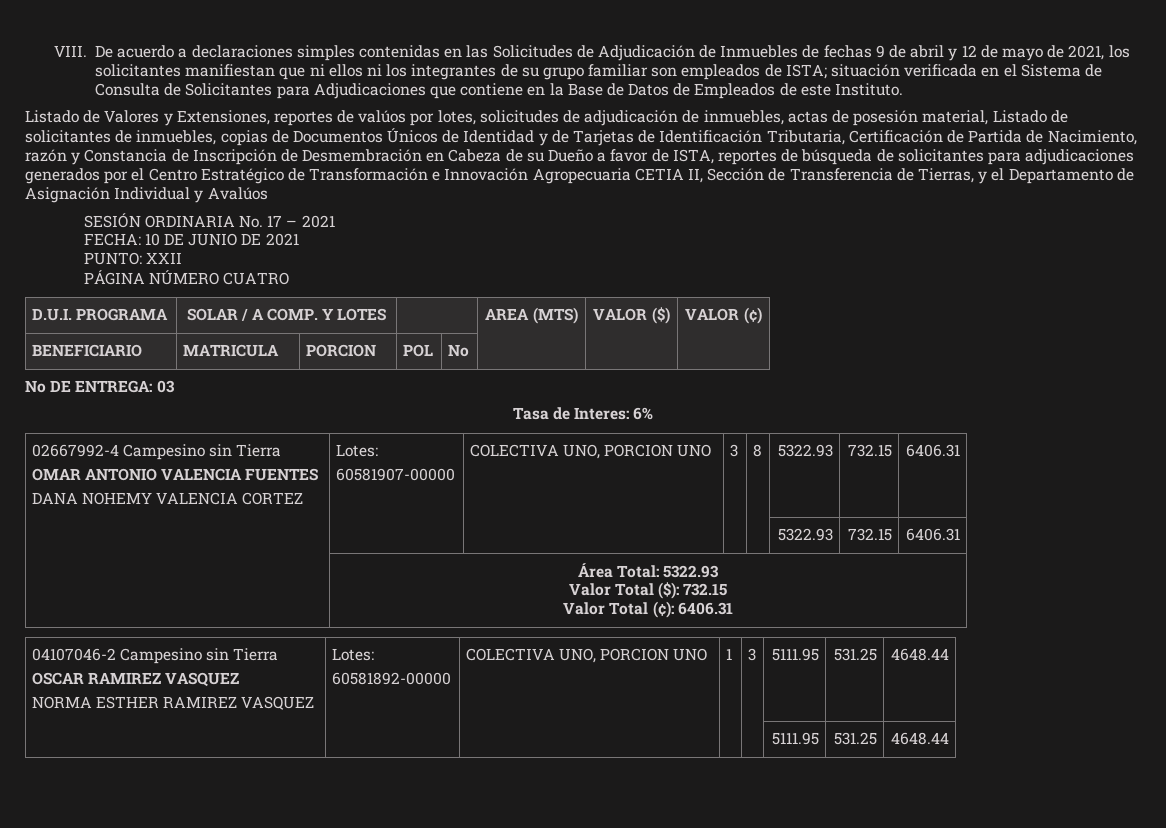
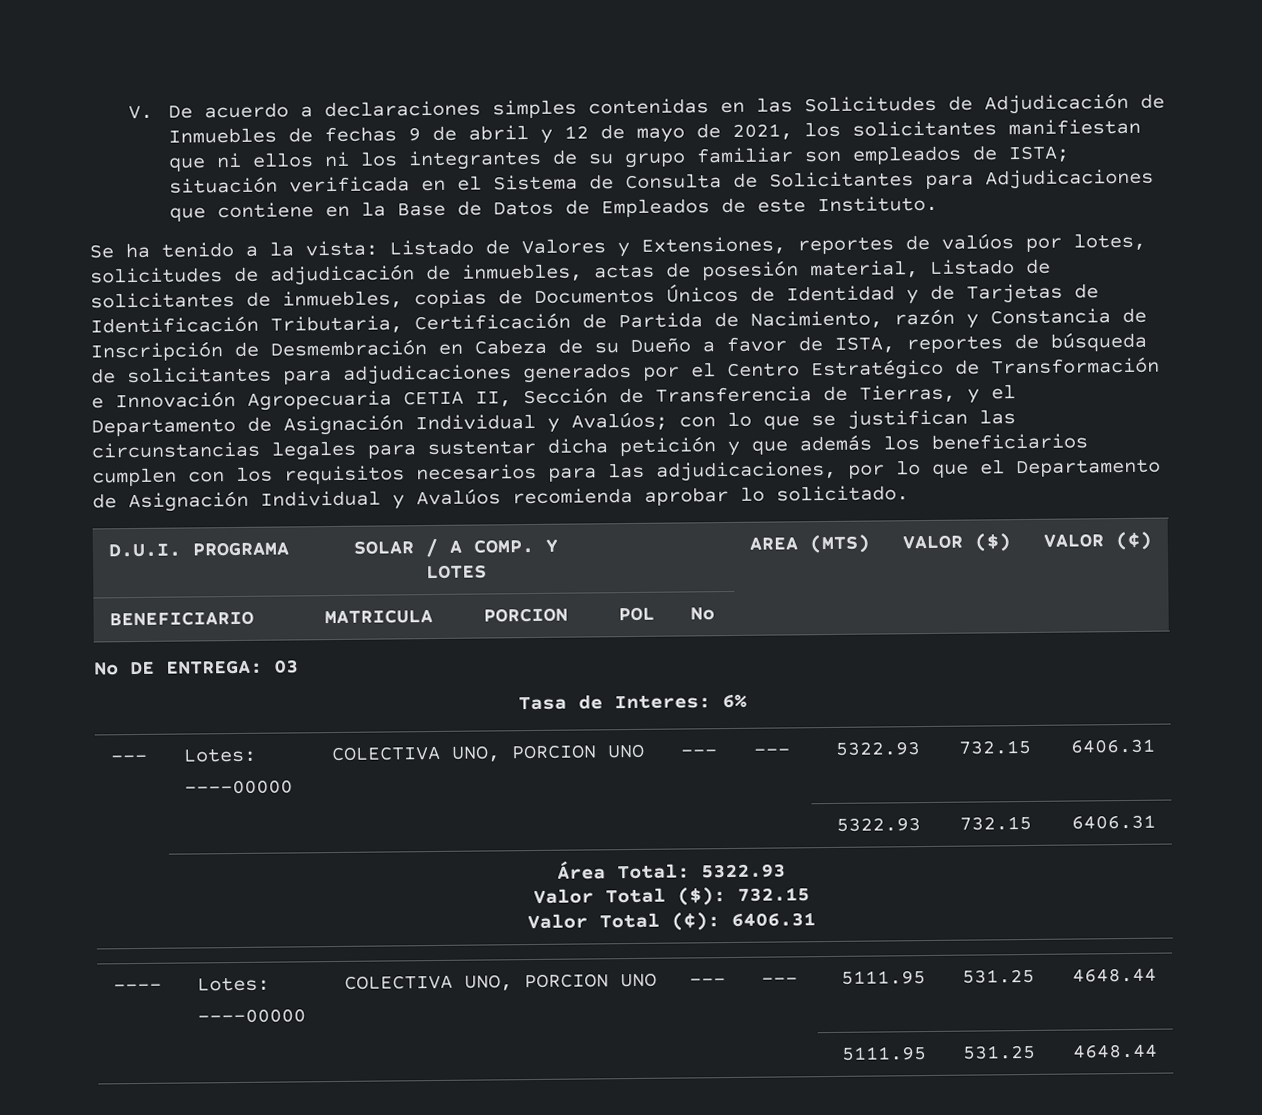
[54,45,88,57] VIII. -> [127,104,153,120] V.
(904, 89) none -> [89,240,378,259] Se ha tenido a la vista:
[207,187,268,200] [83,213,335,228] [83,233,299,246] [83,252,182,265] [83,270,290,285] Avalúos // SESIÓN ORDINARIA No. 17 – 2021 // FECHA: 10 DE JUNIO DE 2021 // PUNTO: XXII // PÁGINA NÚMERO CUATRO -> [571,409,1016,431] [91,433,1088,461] [92,458,1161,487] [92,485,909,513] Avalúos; con lo que se justifican las circunstancias legales para sustentar dicha petición y que además los beneficiarios cumplen con los requisitos necesarios para las adjudicaciones, por lo que el Departamento de Asignación Individual y Avalúos recomienda aprobar lo solicitado.
[31,444,282,460] [31,468,319,481] [31,492,304,505] [335,444,378,457] [335,468,455,481] [469,444,712,459] [729,444,738,457] [752,444,762,457] 02667992-4 Campesino sin Tierra // OMAR ANTONIO VALENCIA FUENTES // DANA NOHEMY VALENCIA CORTEZ | Lotes: // 60581907-00000 | COLECTIVA UNO, PORCION UNO | 3 | 8 -> [110,754,149,763] [183,747,258,763] [184,779,294,795] [331,743,646,762] [680,749,719,757] [753,748,792,756] --- | Lotes: // ----00000 | COLECTIVA UNO, PORCION UNO | --- | ---
[31,648,279,664] [31,672,240,687] [31,696,315,710] [331,648,374,661] [331,672,451,685] [465,648,708,663] [725,648,732,660] [747,648,756,661] 04107046-2 Campesino sin Tierra // OSCAR RAMIREZ VASQUEZ // NORMA ESTHER RAMIREZ VASQUEZ | Lotes: // 60581892-00000 | COLECTIVA UNO, PORCION UNO | 1 | 3 -> [113,983,163,992] [197,976,271,992] [197,1008,307,1024] [344,972,658,991] [689,978,727,986] [761,977,799,985] ---- | Lotes: // ----00000 | COLECTIVA UNO, PORCION UNO | --- | ---

